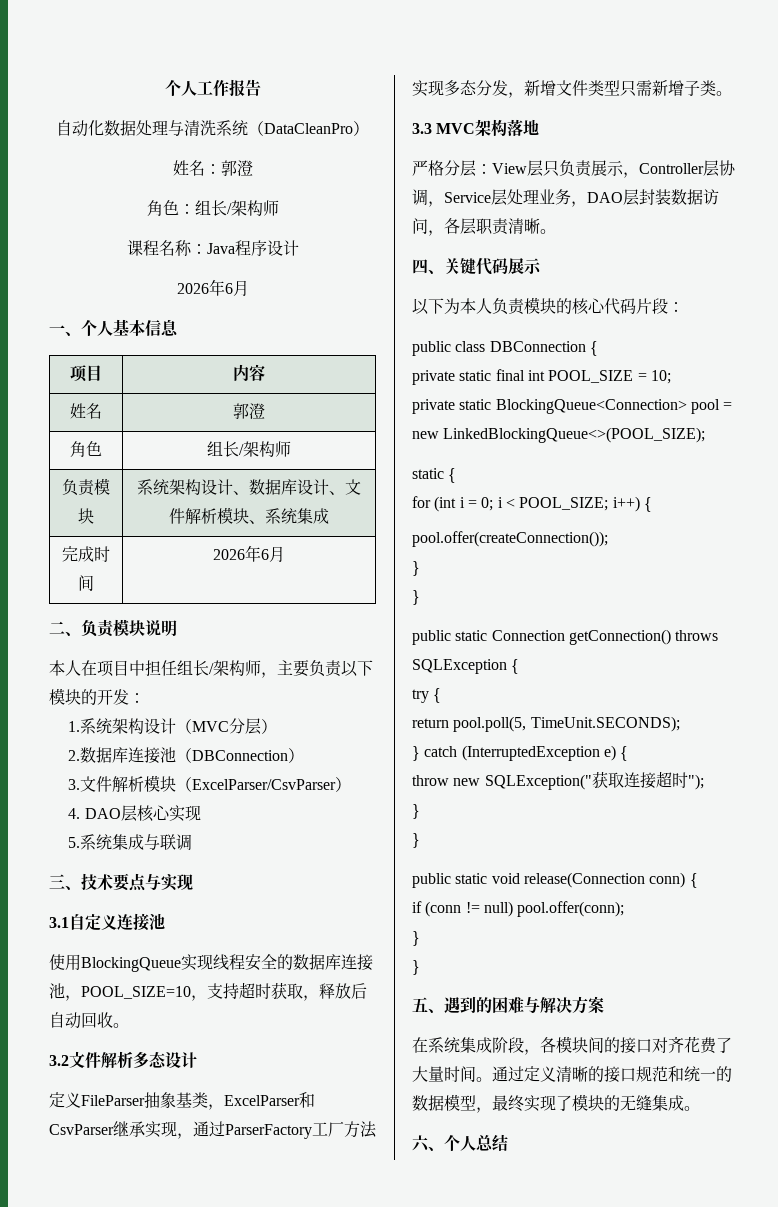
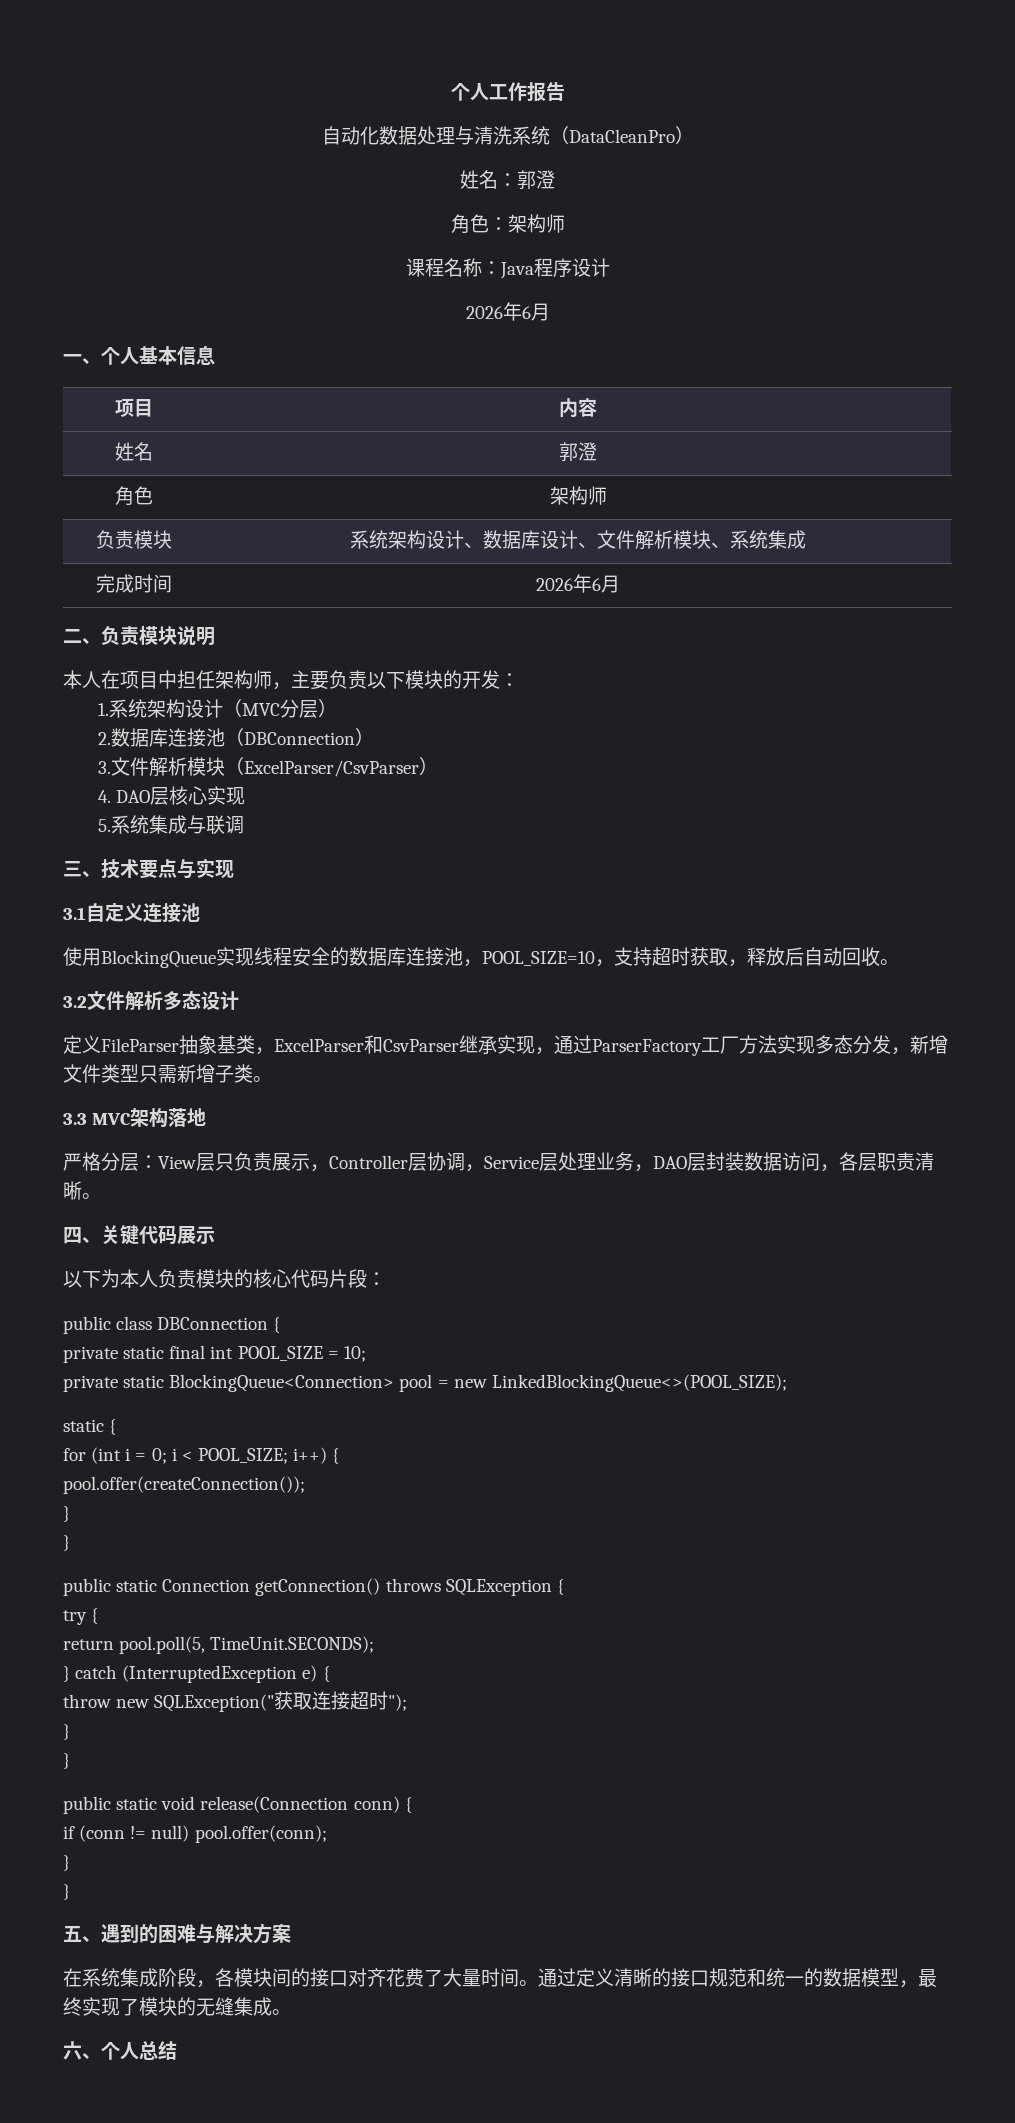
[194,200,232,216] 组长/ -> (508, 224) none
[207,441,244,457] 组长/ -> (153, 495) none
[177,660,214,676] 组长/ -> (215, 679) none

